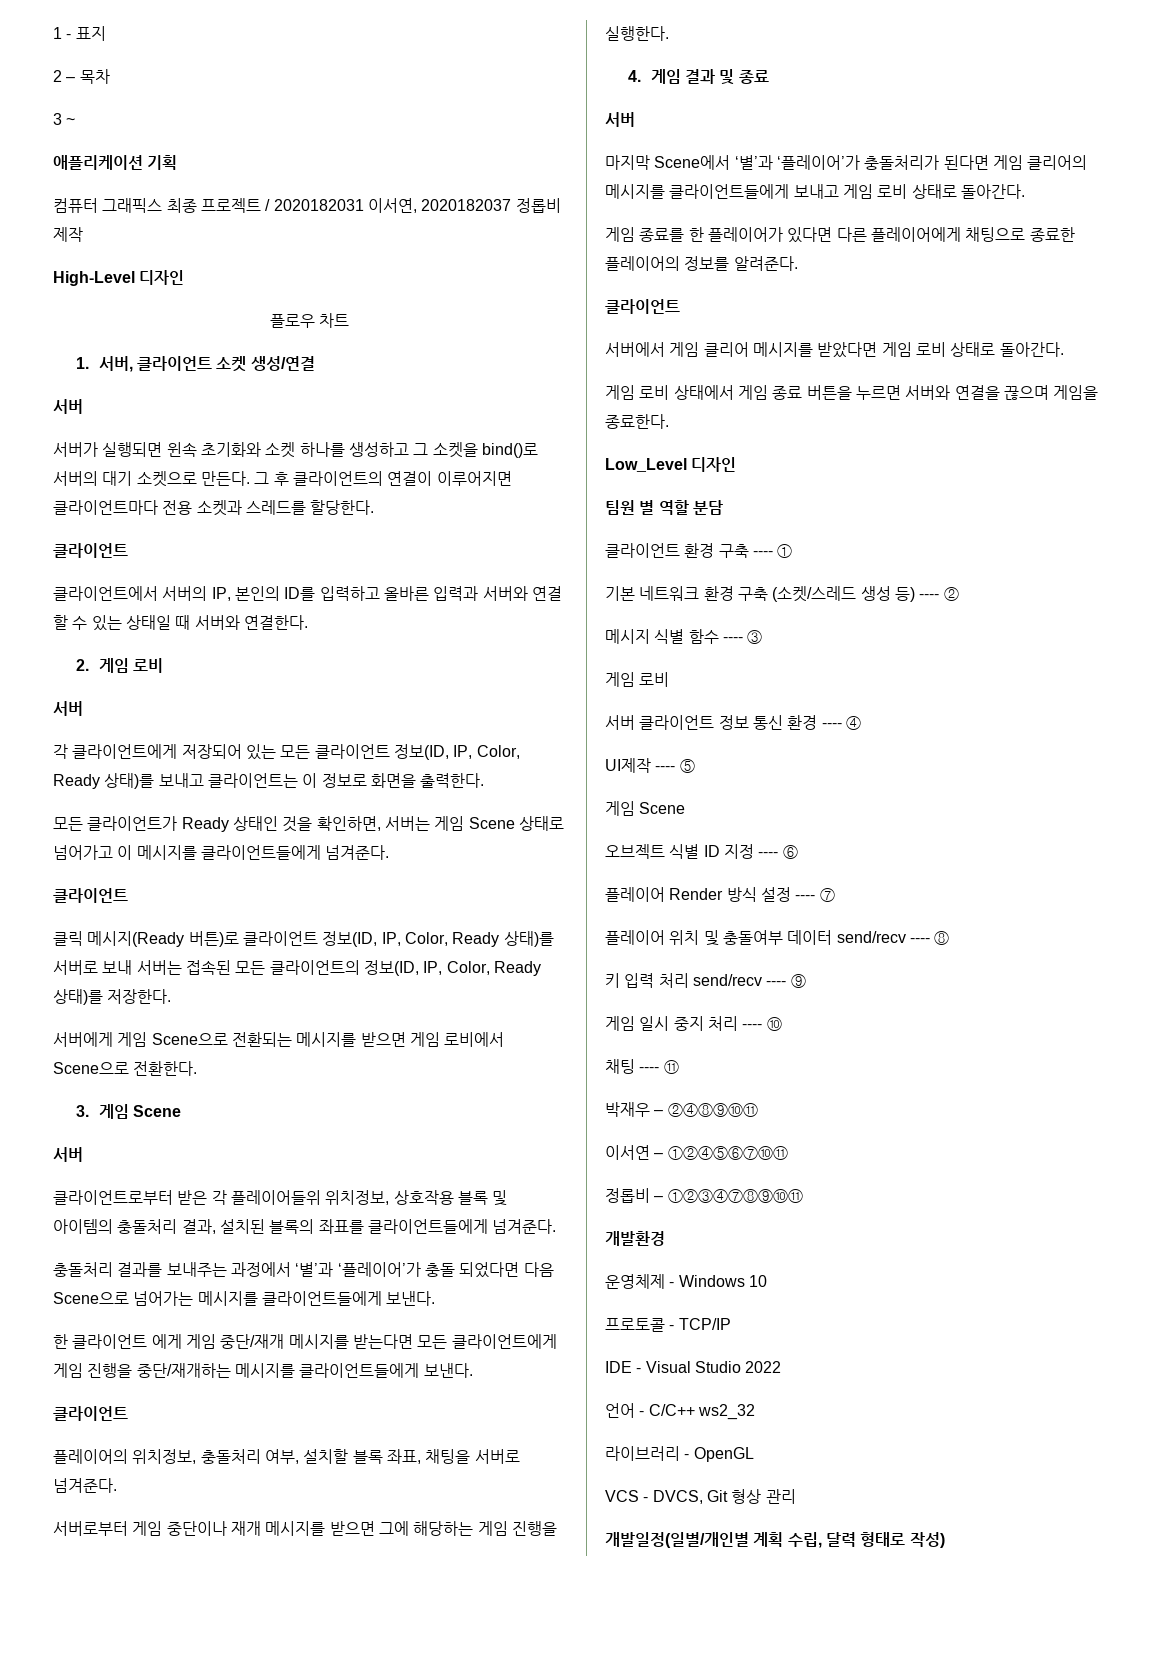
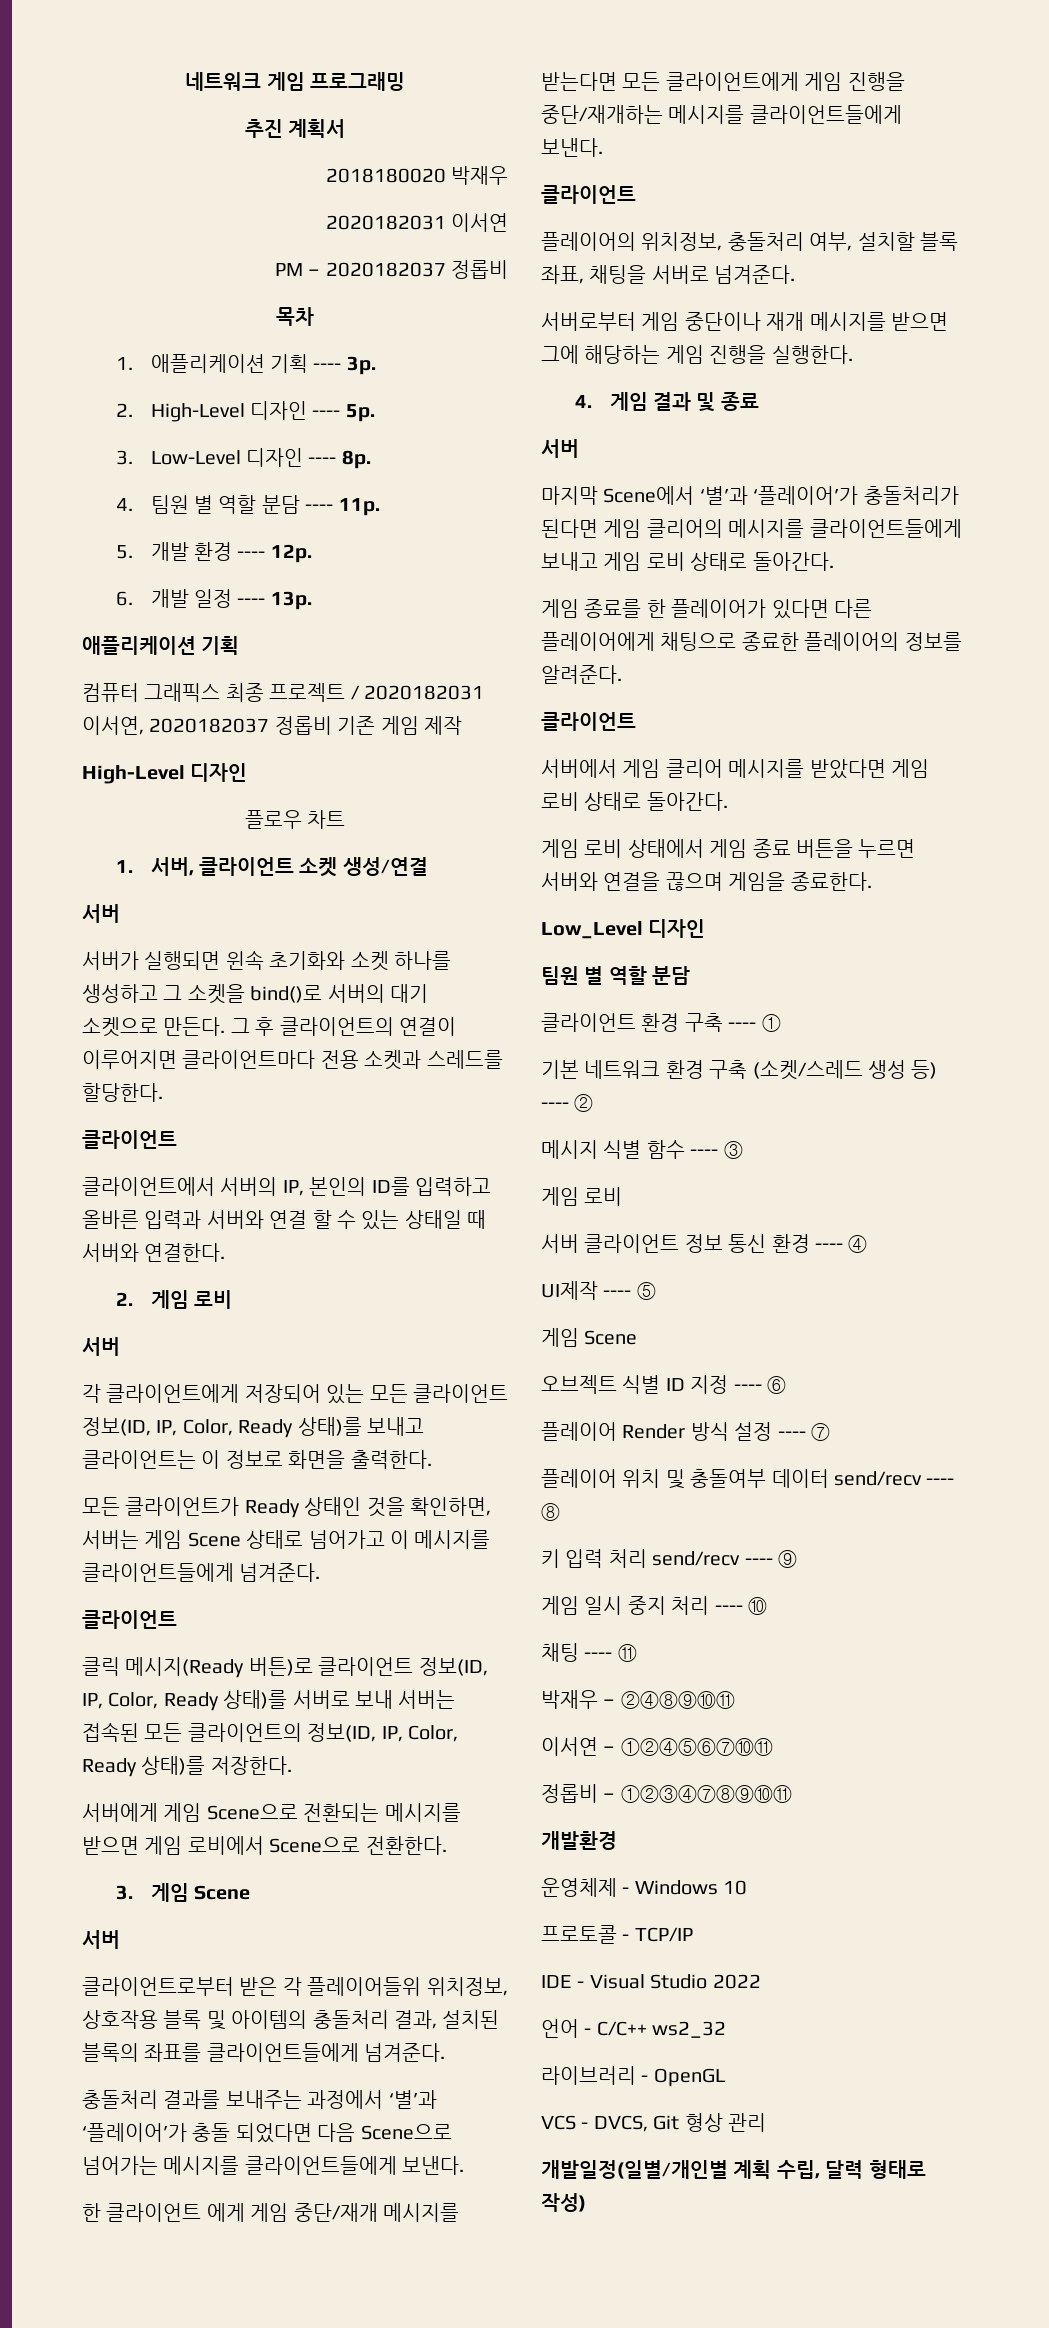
[53,26,106,41] [53,69,110,84] [53,113,76,125] 1 - 표지 // 2 – 목차 // 3 ~ -> [185,72,405,91] [244,119,346,138] [325,166,508,185] [325,213,508,232] [274,260,508,279] [276,307,314,326] [116,354,376,375] [116,401,375,422] [116,448,371,469] [116,495,380,516] [116,542,312,563] [116,589,312,610] 네트워크 게임 프로그래밍 // 추진 계획서 // 2018180020 박재우 // 2020182031 이서연 // PM – 2020182037 정롭비 // 목차 // 1. 애플리케이션 기획 ---- 3p. // 2. High-Level 디자인 ---- 5p. // 3. Low-Level 디자인 ---- 8p. // 4. 팀원 별 역할 분담 ---- 11p. // 5. 개발 환경 ---- 12p. // 6. 개발 일정 ---- 13p.
(561, 205) none -> [337,716,419,735] 기존 게임

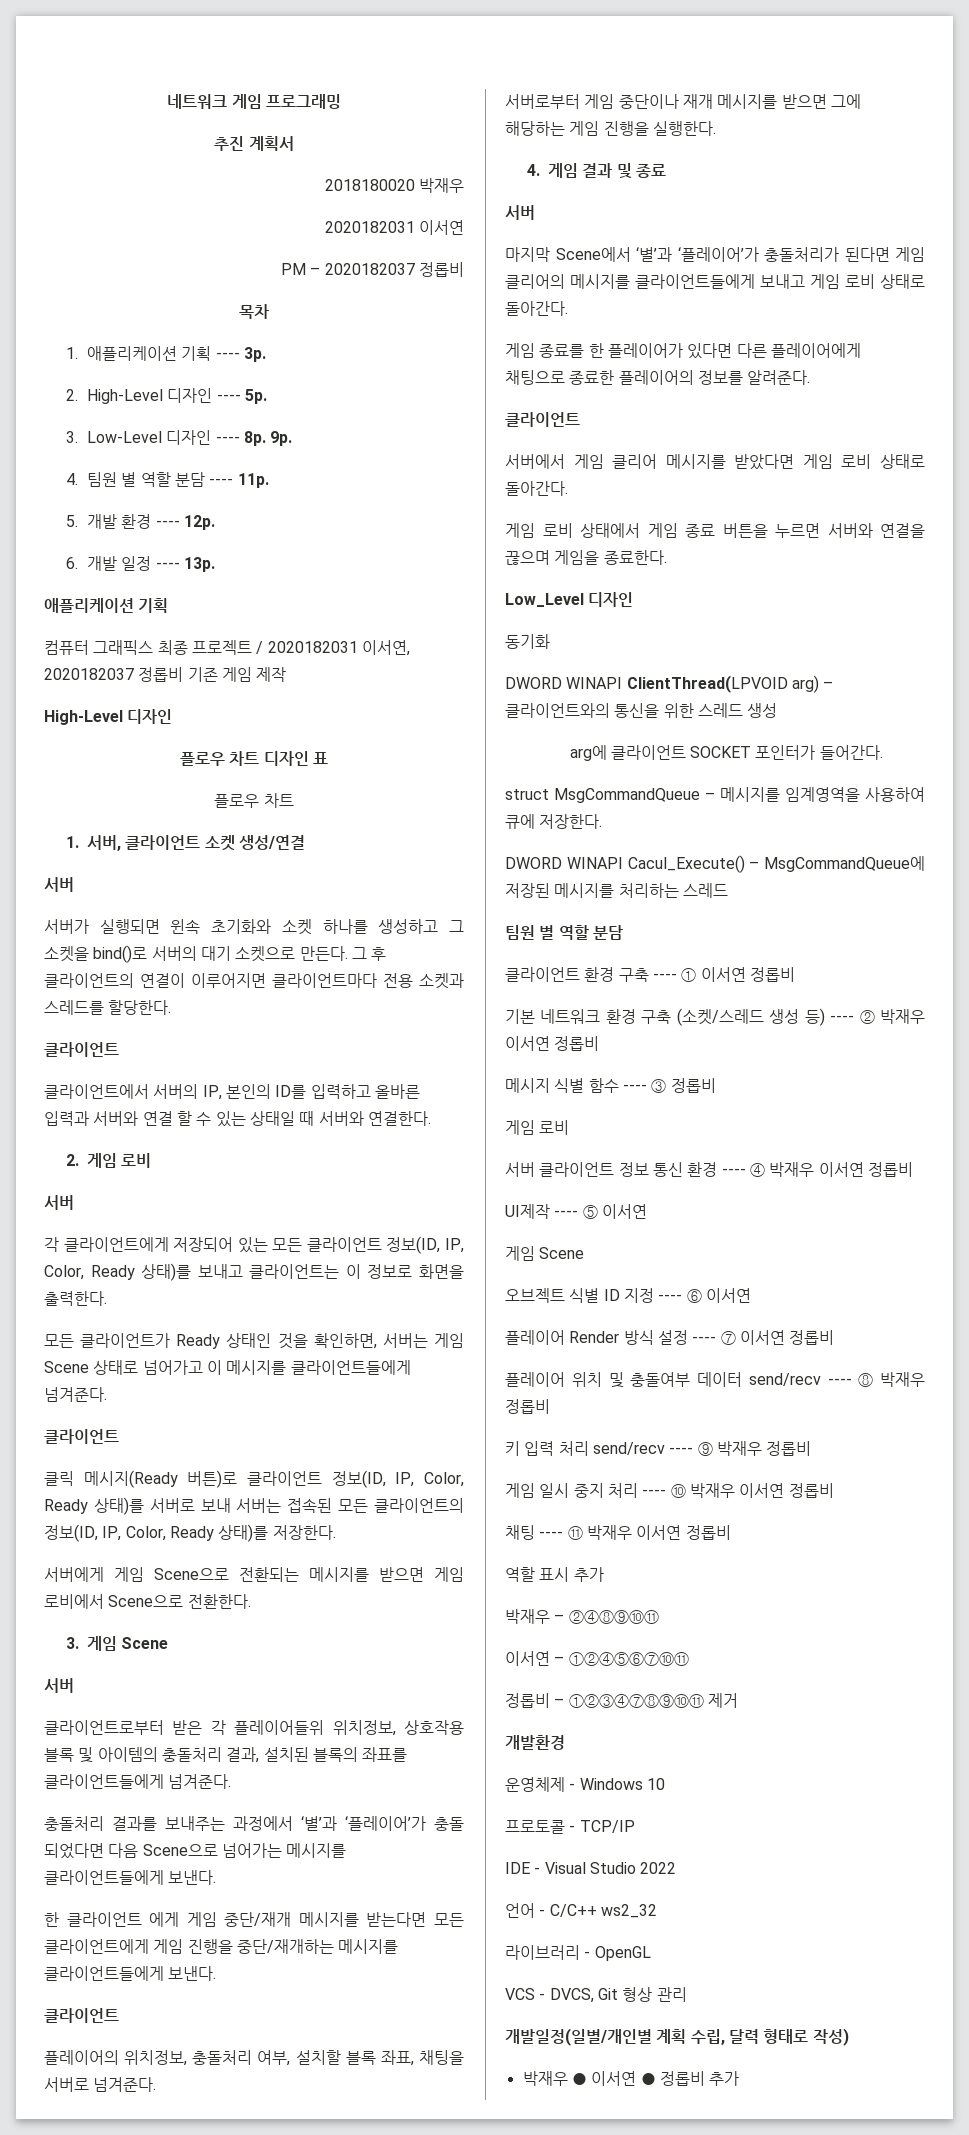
(371, 459) none -> [270,431,293,446] 9p.
(248, 772) none -> [180,751,328,766] // 플로우 차트 디자인 표
(706, 928) none -> [505,634,550,649] [505,675,834,693] [505,703,778,718] [569,745,883,761] [505,787,925,803] [505,814,603,829] [505,855,925,873] [505,883,728,898] // 동기화 // DWORD WINAPI ClientThread(LPVOID arg) – 클라이언트와의 통신을 위한 스레드 생성 // arg에 클라이언트 SOCKET 포인터가 들어간다. // struct MsgCommandQueue – 메시지를 임계영역을 사용하여 큐에 저장한다. // DWORD WINAPI Cacul_Execute() – MsgCommandQueue에 저장된 메시지를 처리하는 스레드
(781, 1023) none -> [700,967,795,982] 이서연 정롭비
(594, 1103) none -> [880,1009,926,1024] [505,1036,600,1051] 박재우 이서연 정롭비
(743, 1150) none -> [670,1078,716,1093] 정롭비
(868, 1244) none -> [769,1162,913,1177] 박재우 이서연 정롭비
(656, 1291) none -> [601,1204,647,1219] 이서연
(786, 1385) none -> [705,1288,751,1303] 이서연
(830, 1432) none -> [739,1330,835,1345] 이서연 정롭비
(560, 1512) none -> [880,1372,925,1387] [505,1399,550,1414] 박재우 정롭비
(797, 1559) none -> [716,1441,812,1456] 박재우 정롭비
(767, 1606) none -> [689,1483,834,1498] 박재우 이서연 정롭비
(637, 1653) none -> [586,1525,731,1540] [505,1567,604,1582] 박재우 이서연 정롭비 // 역할 표시 추가
(792, 1794) none -> [707,1693,738,1708] 제거
(586, 2202) none -> [522,2071,740,2086] // 박재우 ● 이서연 ● 정롭비 추가

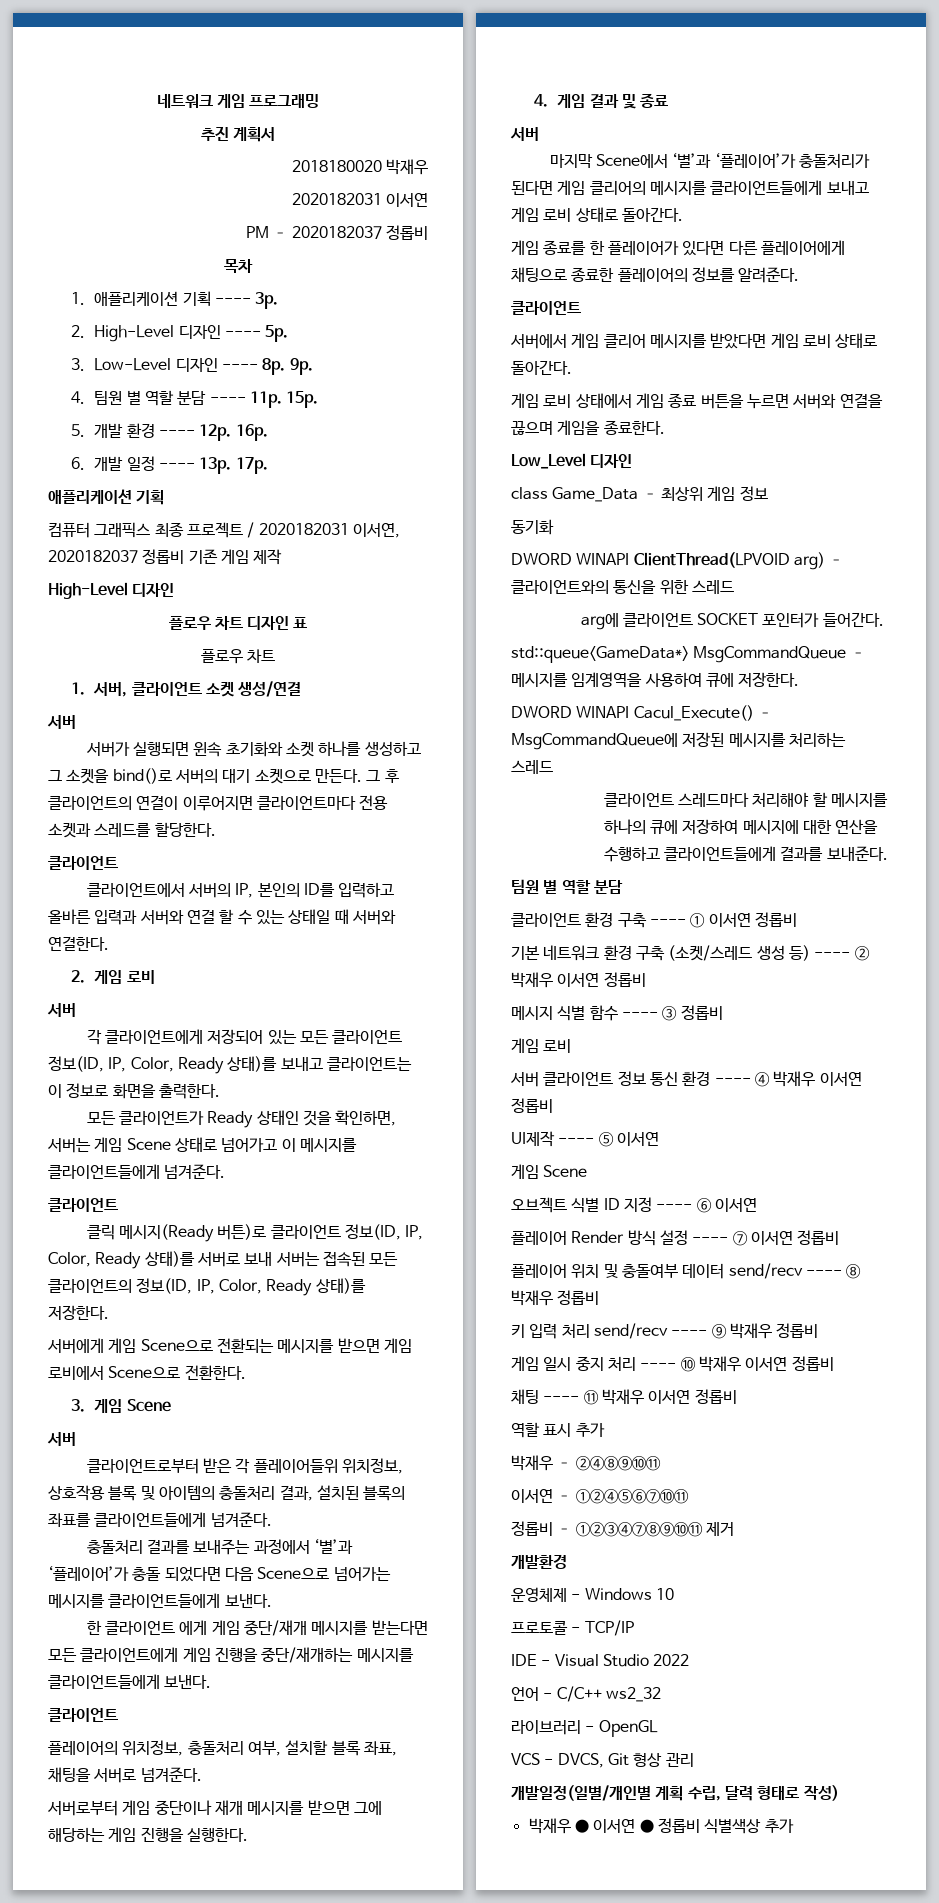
(269, 480) none -> [286,391,319,408] 15p.
(215, 522) none -> [235,424,268,441] 16p.
(215, 564) none -> [235,457,268,474] 17p.
(634, 599) none -> [511,486,768,502] // class Game_Data – 최상위 게임 정보
[747,703,778,718] 생성 -> (734, 587) none
[505,789,549,800] struct -> [511,646,689,663] std::queue<GameData*>
(728, 890) none -> [603,792,888,807] [603,819,879,834] [603,846,888,862] // 클라이언트 스레드마다 처리해야 할 메시지를 하나의 큐에 저장하여 메시지에 대한 연산을 수행하고 클라이언트들에게 결과를 보내준다.
(705, 2078) none -> [704,1818,762,1834] 식별색상

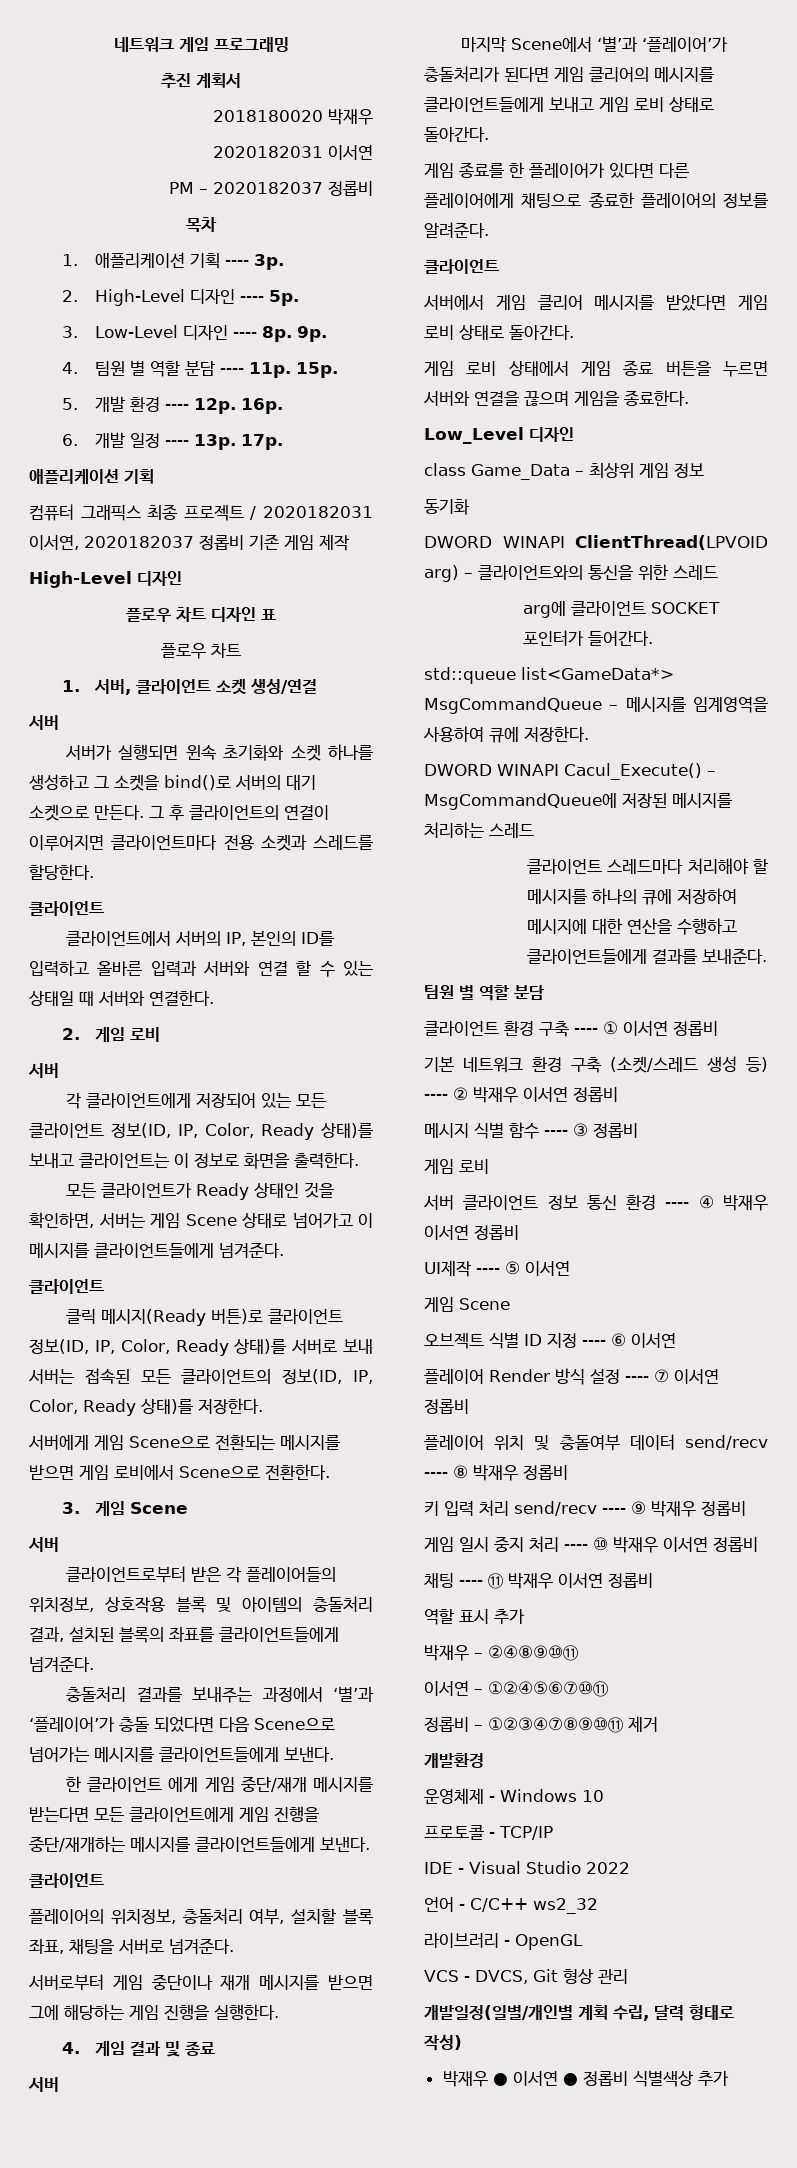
[253,1459,338,1473] 플레이어들위 -> [246,1567,337,1582] 플레이어들의
[511,646,689,663] std::queue<GameData*> -> [424,667,674,684] std::queue list<GameData*>

